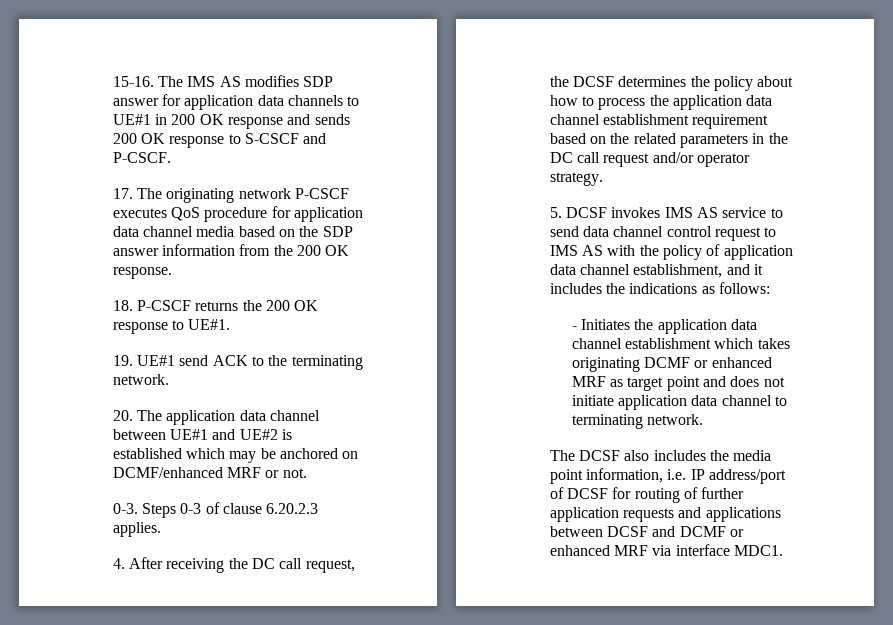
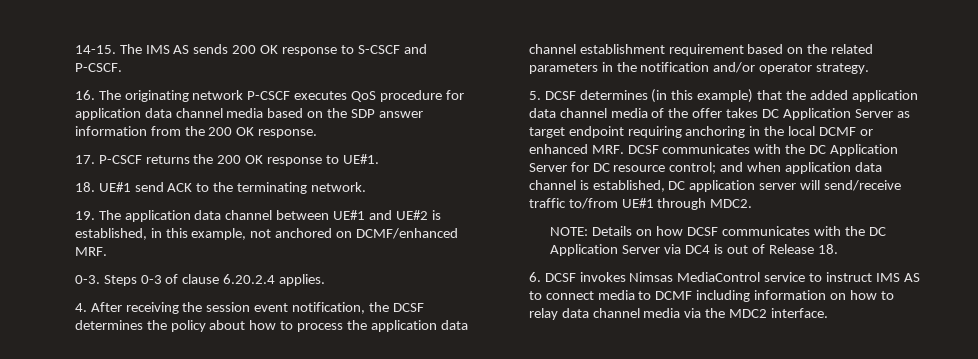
[112,76,154,87] 15-16. -> [74,45,116,54] 14-15.
[245,75,334,87] [112,94,360,110] [112,114,311,129] modifies SDP answer for application data channels to UE#1 in 200 OK response and -> (190, 49) none
[112,188,133,199] 17. -> [74,90,95,100] 16.
[112,300,133,311] 18. -> [74,155,95,164] 17.
[112,355,133,366] 19. -> [74,182,95,192] 18.
[112,410,133,421] 20. -> [74,211,95,220] 19.
[112,448,359,463] [112,467,307,478] established which may be anchored on DCMF/enhanced MRF or not. -> [74,228,459,240] [74,247,107,256] established, in this example, not anchored on DCMF/enhanced MRF.
[266,503,319,514] 6.20.2.3 -> [223,274,276,284] 6.20.2.4
[252,558,355,573] DC call request, -> [206,302,366,314] session event notification,
[549,152,650,167] DC call request -> [640,62,710,72] notification
[611,207,783,218] [549,226,777,241] [549,244,793,260] [549,264,764,278] [549,282,771,294] [571,319,757,334] [571,338,790,349] [571,357,772,372] [571,376,785,391] [571,395,787,410] [571,414,703,429] [549,450,772,461] [549,468,787,484] [549,487,745,503] [549,507,781,522] [549,526,745,537] [549,544,784,556] invokes IMS AS service to send data channel control request to IMS AS with the policy of application data channel establishment, and it includes the indications as follows: // - Initiates the application data channel establishment which takes originating DCMF or enhanced MRF as target point and does not initiate application data channel to terminating network. // The DCSF also includes the media point information, i.e. IP address/port of DCSF for routing of further application requests and applications between DCSF and DCMF or enhanced MRF via interface MDC1. -> [579,89,918,103] [528,108,910,120] [528,126,874,138] [528,144,899,156] [528,162,883,174] [528,180,902,192] [528,198,753,210] [550,226,886,236] [550,244,838,256] [528,272,920,282] [528,290,894,302] [528,308,829,320] determines (in this example) that the added application data channel media of the offer takes DC Application Server as target endpoint requiring anchoring in the local DCMF or enhanced MRF. DCSF communicates with the DC Application Server for DC resource control; and when application data channel is established, DC application server will send/receive traffic to/from UE#1 through MDC2. // NOTE: Details on how DCSF communicates with the DC Application Server via DC4 is out of Release 18. // 6. DCSF invokes Nimsas MediaControl service to instruct IMS AS to connect media to DCMF including information on how to relay data channel media via the MDC2 interface.

